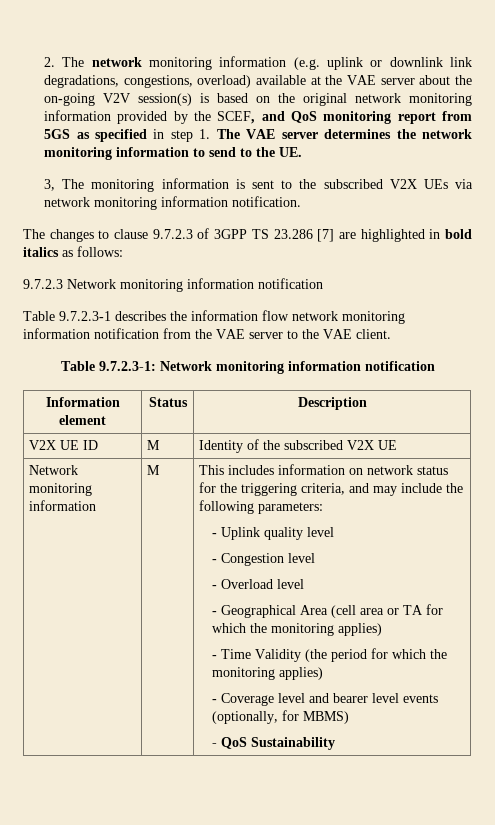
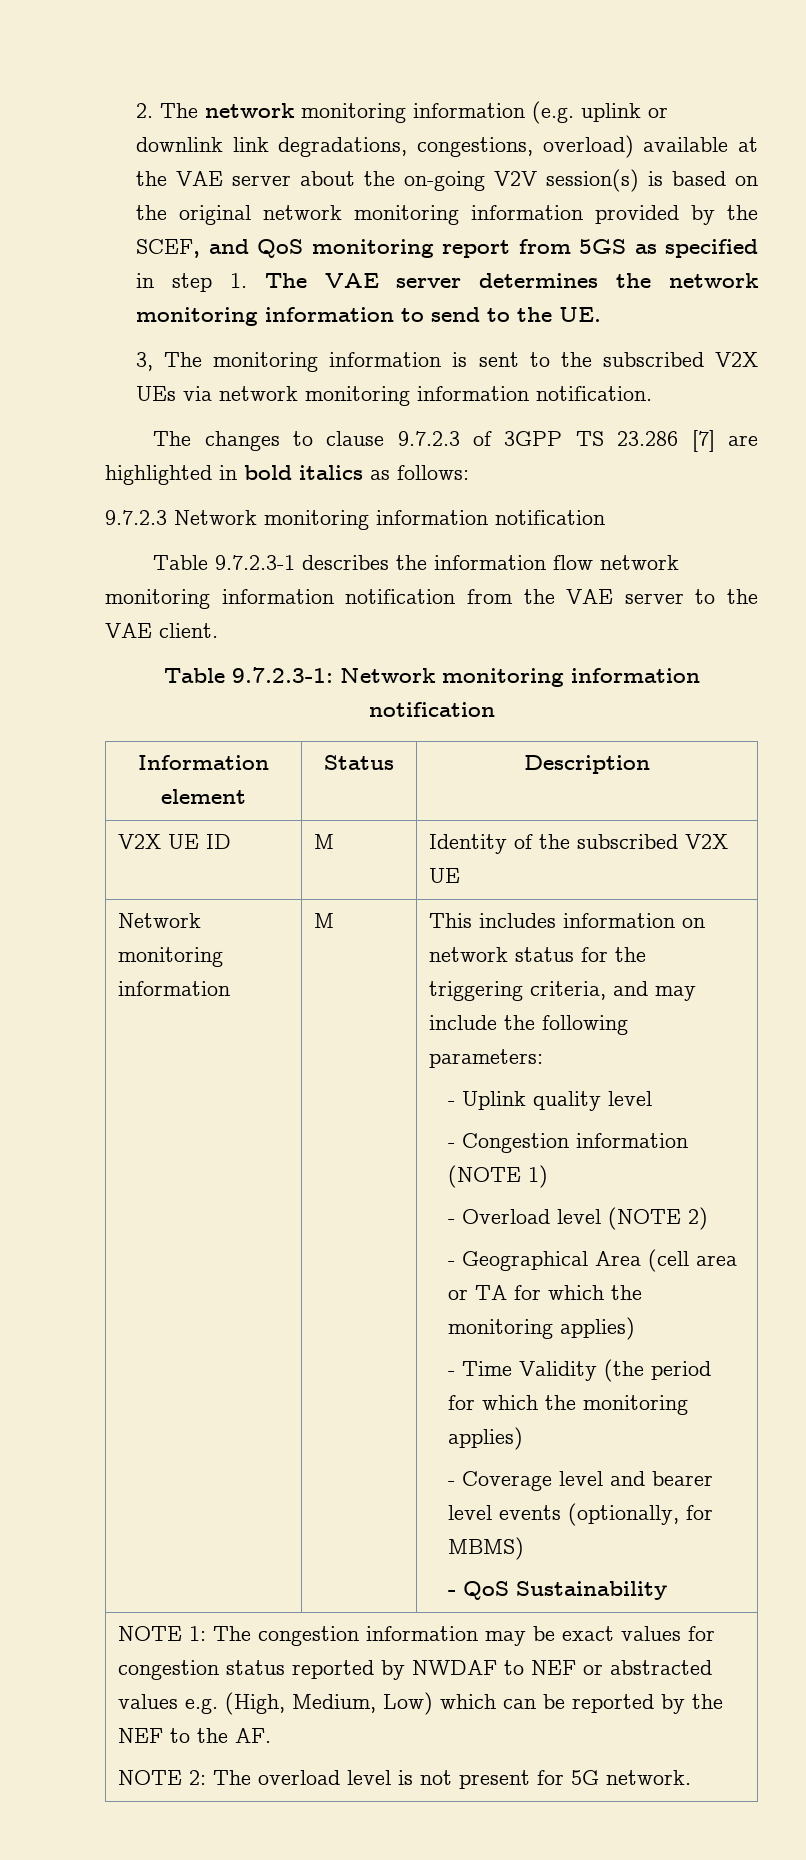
[288,553,316,563] level -> [575,1133,688,1148] [447,1165,548,1188] information (NOTE 1)
(305, 584) none -> [607,1207,708,1230] (NOTE 2)
(336, 743) none -> [118,1626,716,1646] [118,1660,713,1680] [118,1692,724,1715] [118,1728,272,1743] [118,1770,692,1789] // NOTE 1: The congestion information may be exact values for congestion status reported by NWDAF to NEF or abstracted values e.g. (High, Medium, Low) which can be reported by the NEF to the AF. // NOTE 2: The overload level is not present for 5G network.

